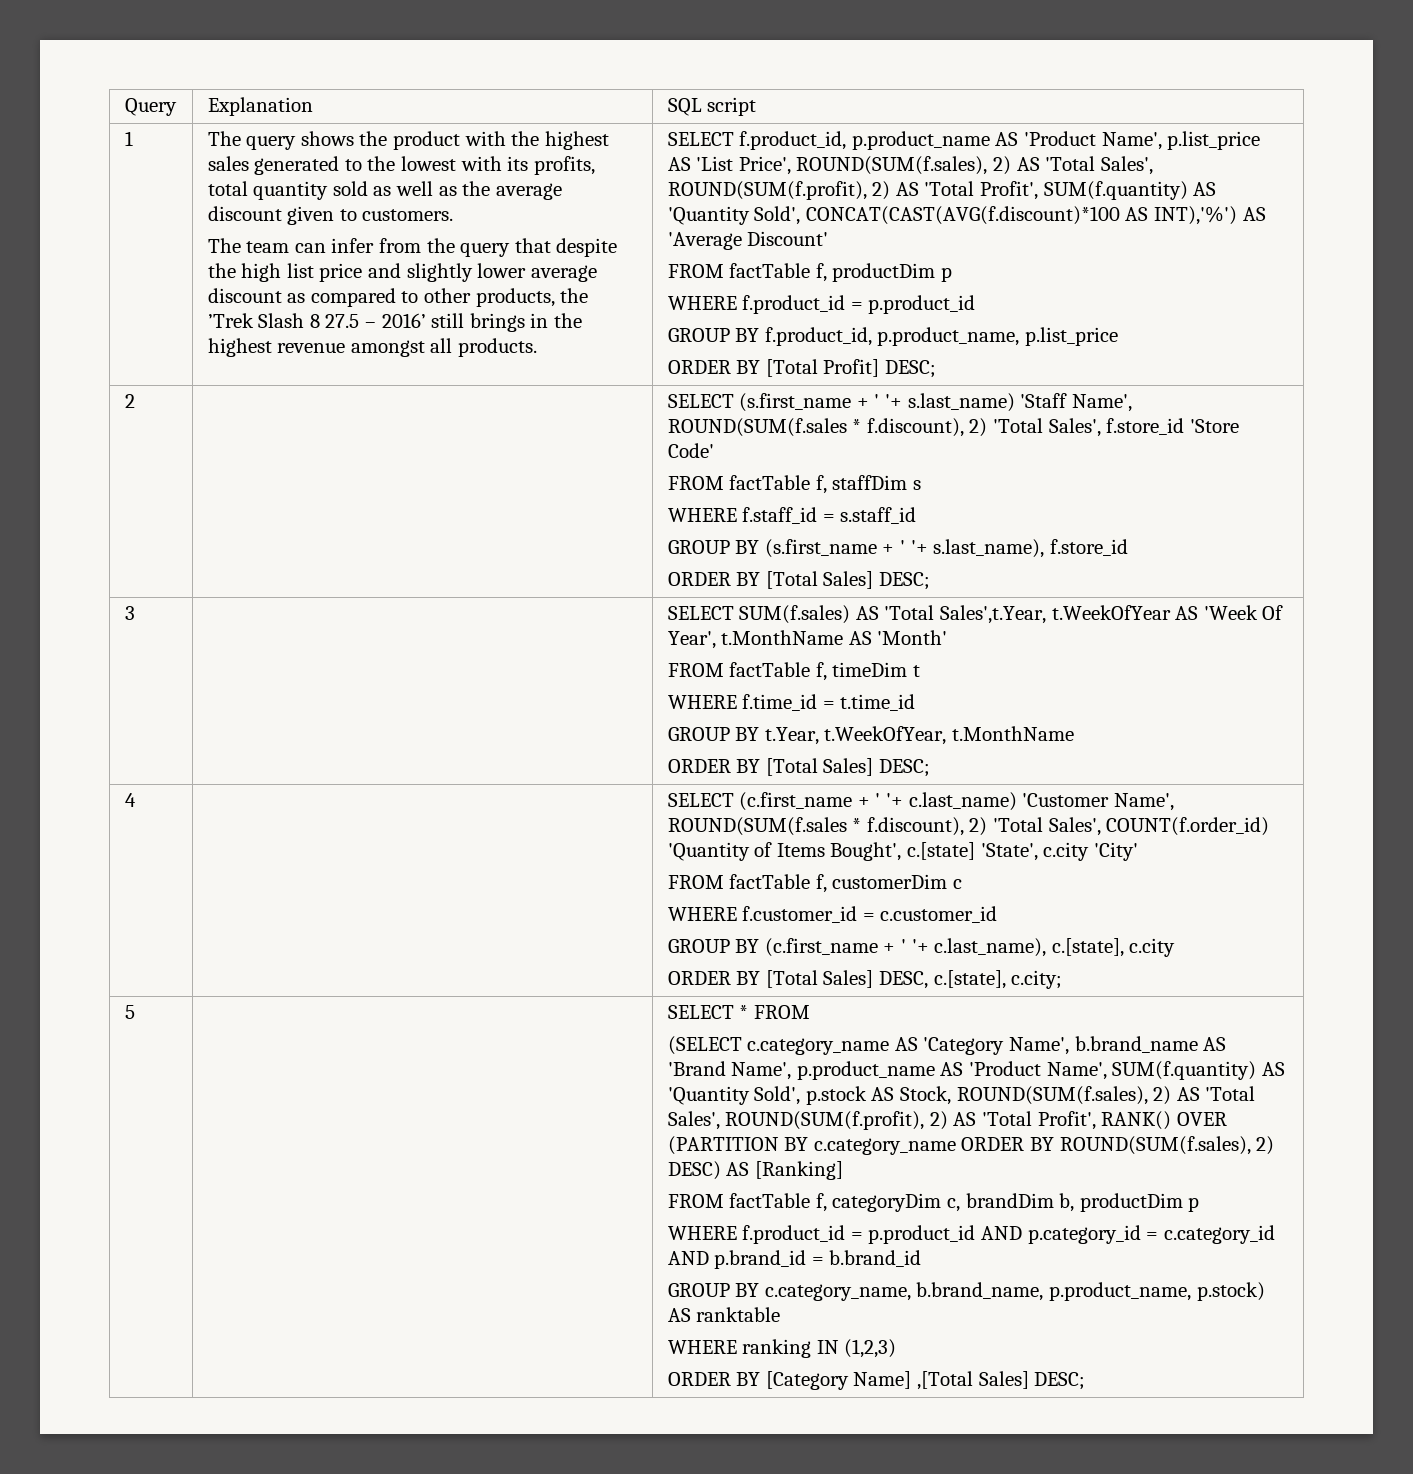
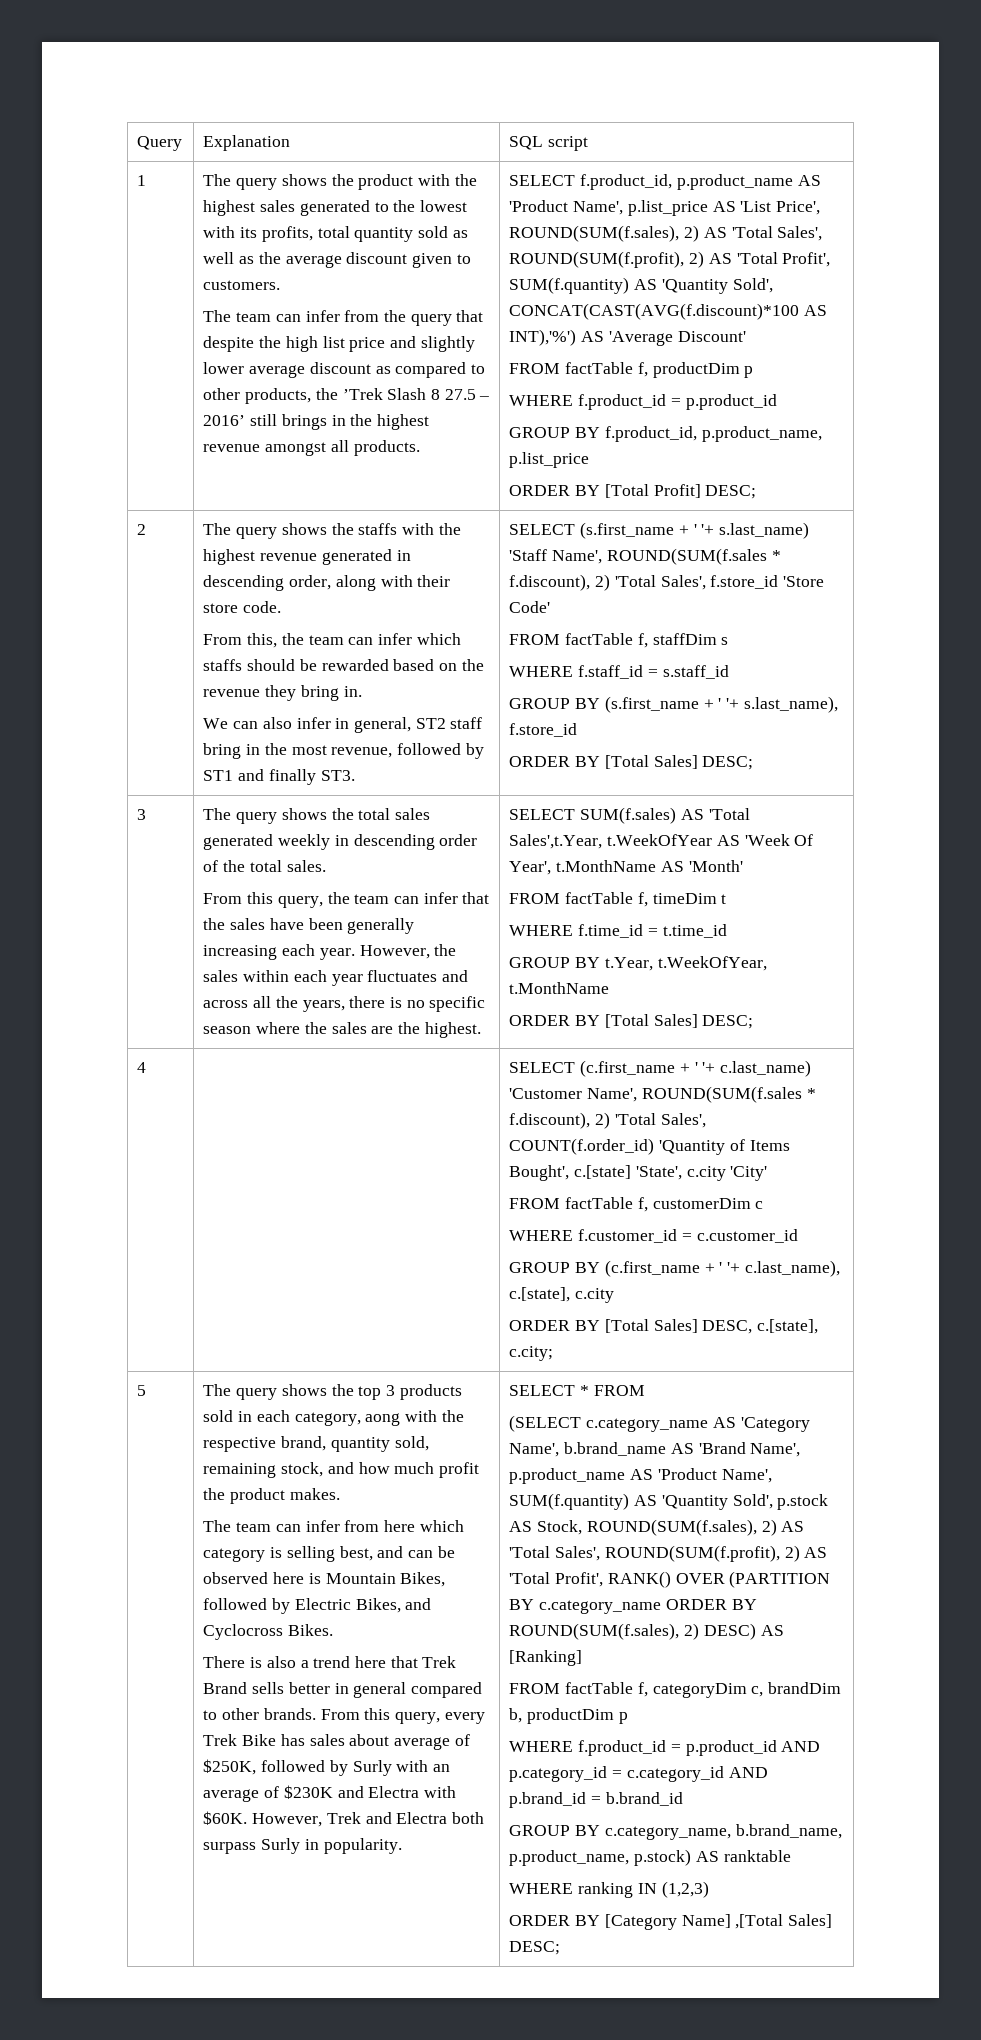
(135, 401) none -> [203,523,461,539] [203,549,411,565] [203,575,451,591] [203,601,282,613] [203,633,461,648] [203,659,484,671] [203,685,362,701] [203,717,483,733] [203,743,484,759] [203,769,355,785] The query shows the staffs with the highest revenue generated in descending order, along with their store code. // From this, the team can infer which staffs should be rewarded based on the revenue they bring in. // We can also infer in general, ST2 staff bring in the most revenue, followed by ST1 and finally ST3.
(135, 613) none -> [203,808,431,824] [203,834,478,850] [203,860,326,872] [203,892,490,908] [203,918,415,934] [203,944,457,960] [203,970,469,986] [203,996,486,1012] [203,1022,481,1038] The query shows the total sales generated weekly in descending order of the total sales. // From this query, the team can infer that the sales have been generally increasing each year. However, the sales within each year fluctuates and across all the years, there is no specific season where the sales are the highest.
(135, 1012) none -> [203,1384,462,1400] [203,1410,464,1426] [203,1436,429,1452] [203,1462,480,1478] [203,1488,340,1504] [203,1520,464,1532] [203,1546,455,1562] [203,1572,446,1587] [203,1598,432,1614] [203,1624,334,1640] [203,1656,457,1668] [203,1682,483,1698] [203,1708,485,1724] [203,1734,470,1750] [203,1759,451,1776] [203,1785,457,1802] [203,1811,485,1827] [203,1838,402,1854] The query shows the top 3 products sold in each category, aong with the respective brand, quantity sold, remaining stock, and how much profit the product makes. // The team can infer from here which category is selling best, and can be observed here is Mountain Bikes, followed by Electric Bikes, and Cyclocross Bikes. // There is also a trend here that Trek Brand sells better in general compared to other brands. From this query, every Trek Bike has sales about average of $250K, followed by Surly with an average of $230K and Electra with $60K. However, Trek and Electra both surpass Surly in popularity.

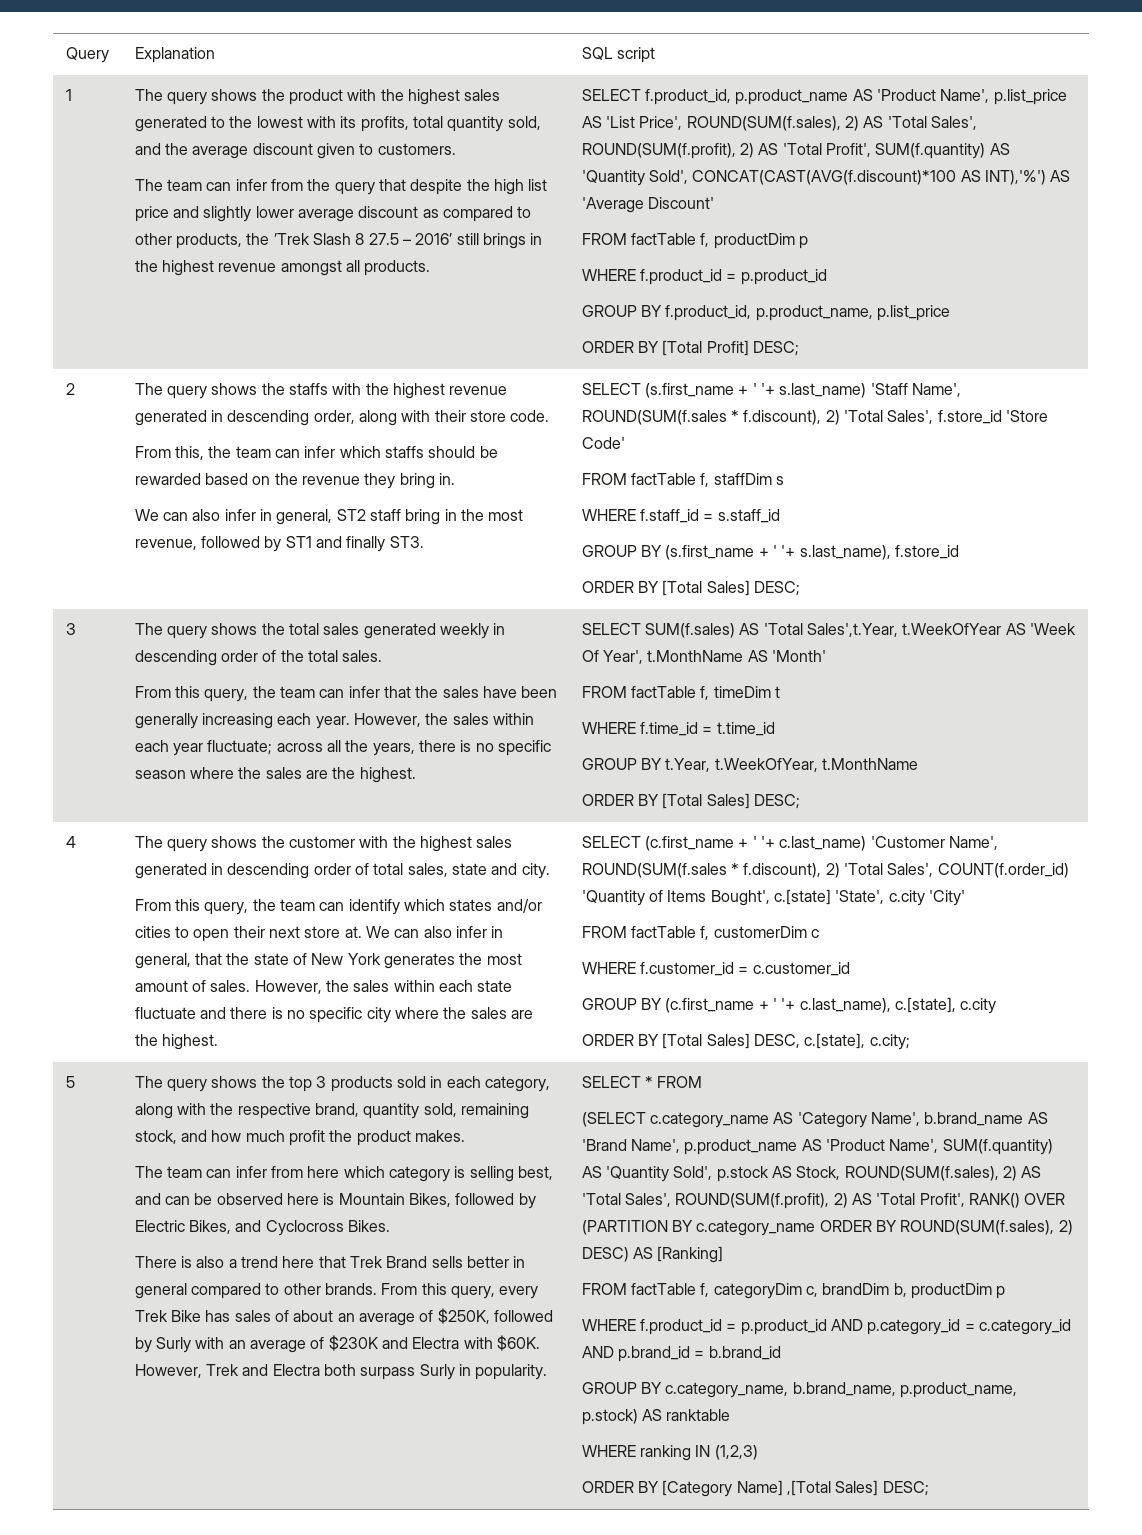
[418,226,468,238] [203,252,255,264] sold as well as -> [507,116,541,130] [134,143,161,155] sold, and
[367,970,469,982] fluctuates and -> [207,740,273,755] fluctuate;
(147, 1067) none -> [134,836,513,852] [134,863,550,879] [134,899,542,915] [134,926,504,942] [134,953,522,969] [134,980,513,994] [134,1007,533,1023] [134,1034,219,1050] The query shows the customer with the highest sales generated in descending order of total sales, state and city. // From this query, the team can identify which states and/or cities to open their next store at. We can also infer in general, that the state of New York generates the most amount of sales. However, the sales within each state fluctuate and there is no specific city where the sales are the highest.
[365,1413,401,1426] aong -> [134,1103,173,1119] along
[349,1734,390,1746] about -> [275,1310,355,1322] of about an

